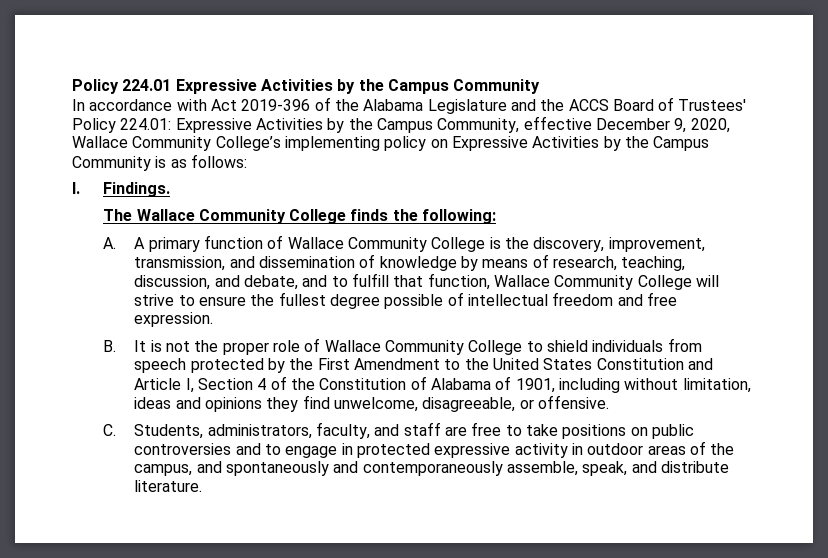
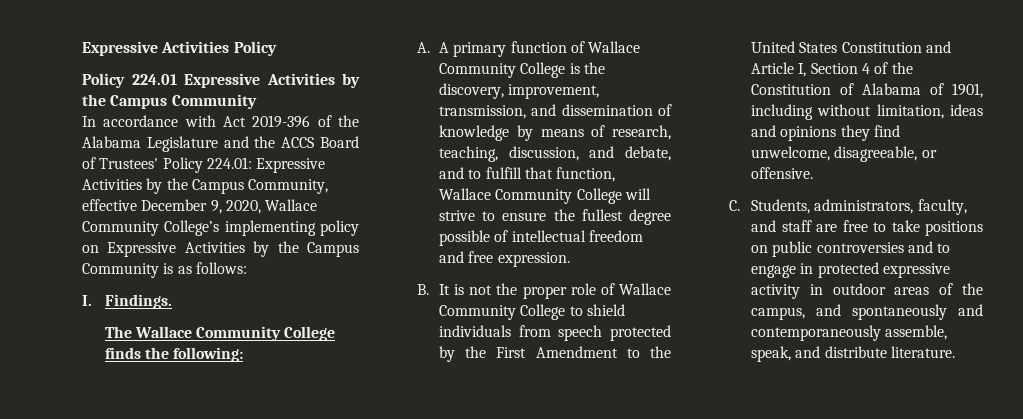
(72, 86) none -> [82,41,277,56] Expressive Activities Policy //

